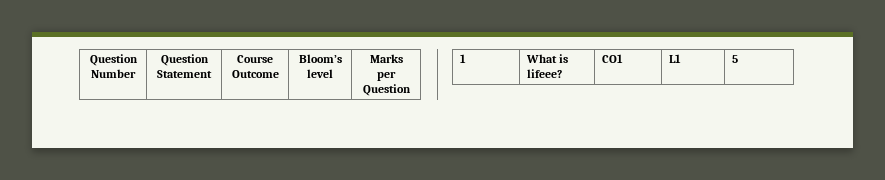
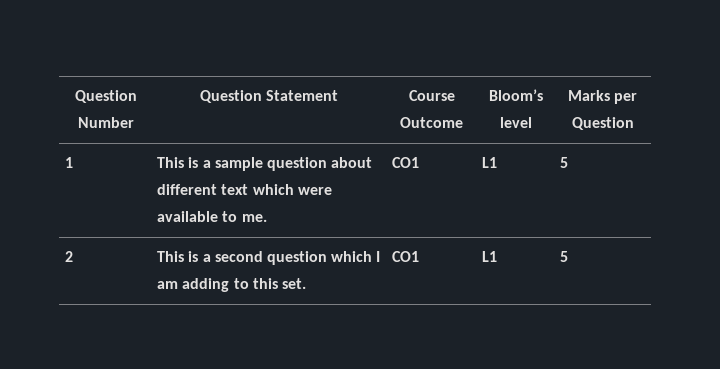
[526,54,569,63] [527,69,563,78] What is lifeee? -> [157,157,373,171] [157,184,332,195] [157,211,267,222] [392,157,420,168] [482,157,498,168] [560,157,569,168] [65,251,74,262] [157,251,381,265] [157,278,306,292] This is a sample question about different text which were available to me. | CO1 | L1 | 5 // 2 | This is a second question which I am adding to this set.

